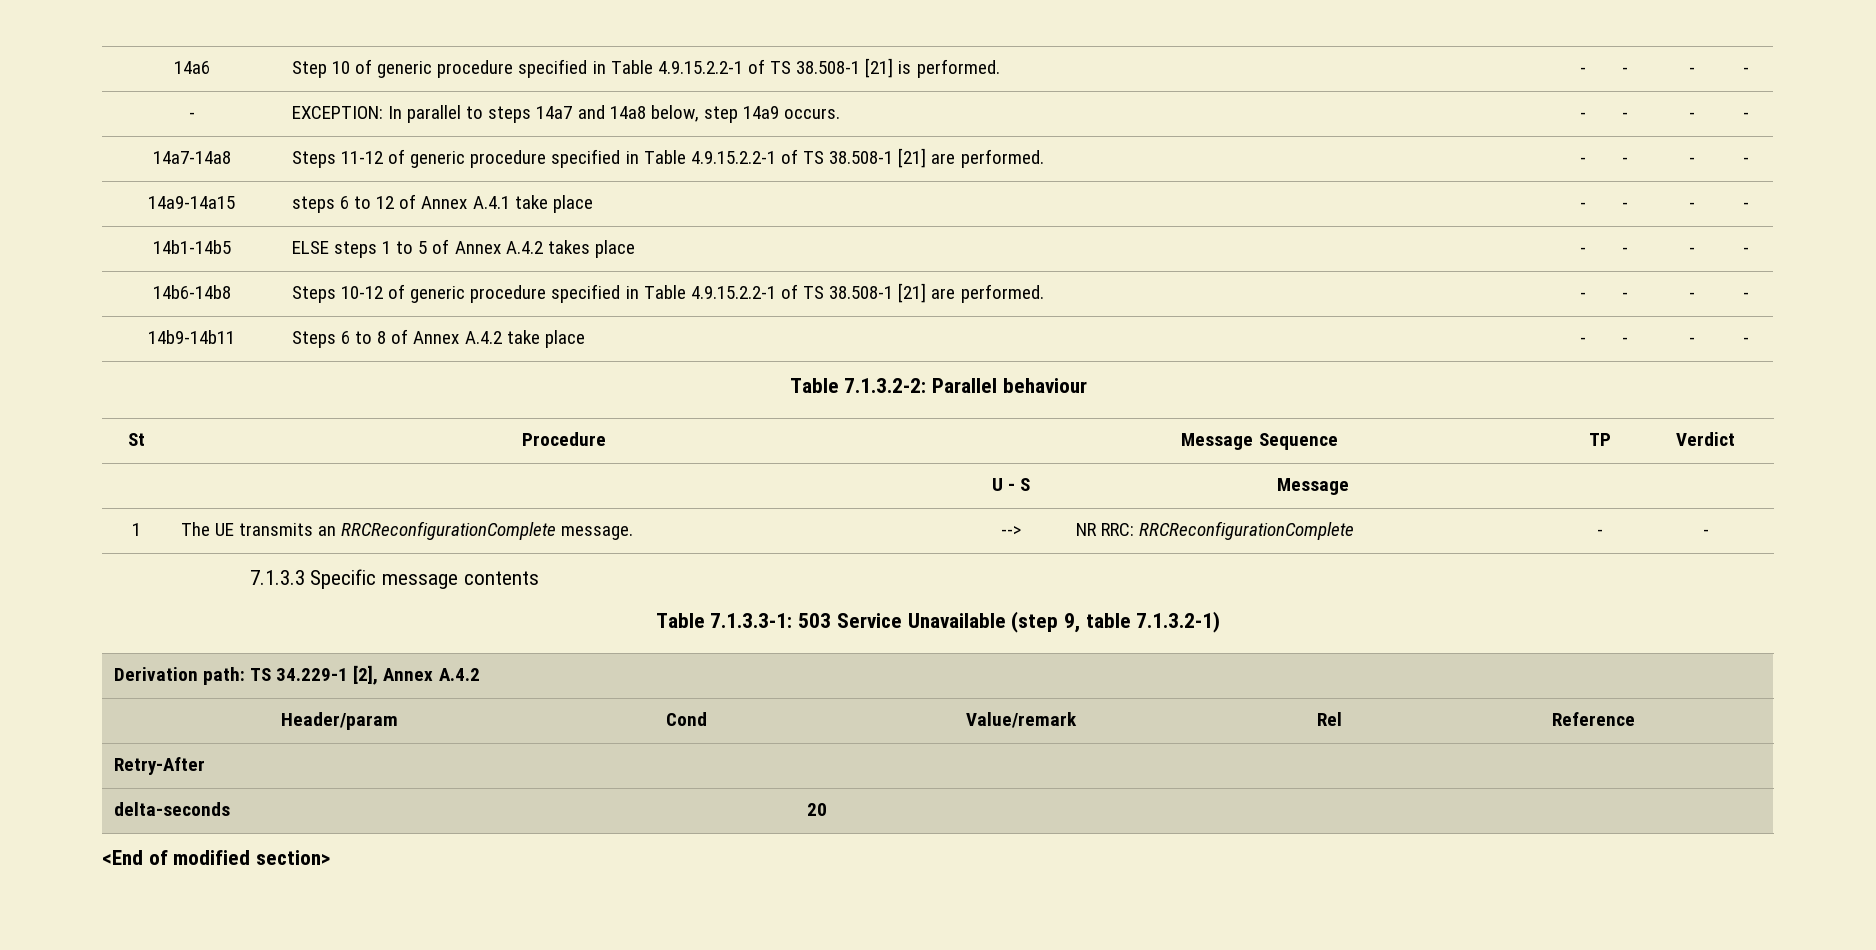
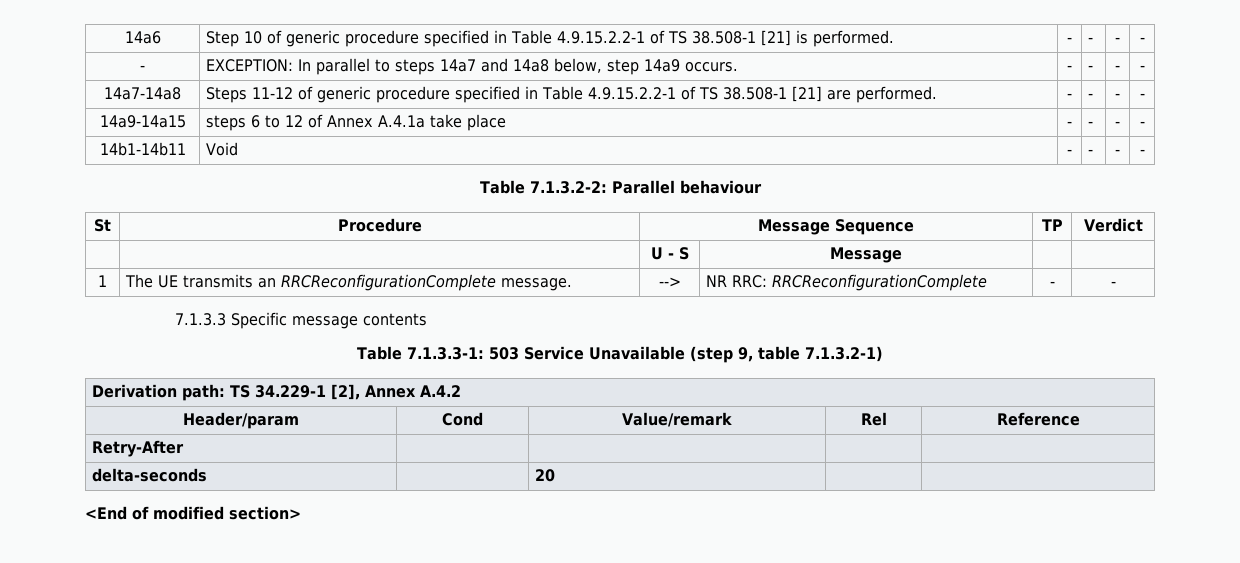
[472,195,593,213] [1580,202,1586,209] [1621,202,1628,209] [1688,202,1695,209] [1742,202,1749,209] [152,240,231,254] [291,239,635,258] [1580,247,1586,254] [1621,247,1628,254] [1688,247,1695,254] [1742,247,1749,254] [152,285,231,299] [291,283,1044,303] [1580,292,1586,299] [1621,292,1628,299] [1688,292,1695,299] [1742,292,1749,299] [148,330,235,344] [291,329,585,348] A.4.1 take place | - | - | - | - // 14b1-14b5 | ELSE steps 1 to 5 of Annex A.4.2 takes place | - | - | - | - // 14b6-14b8 | Steps 10-12 of generic procedure specified in Table 4.9.15.2.2-1 of TS 38.508-1 [21] are performed. | - | - | - | - // 14b9-14b11 | Steps 6 to 8 of Annex A.4.2 take place -> [377,114,506,131] [1067,121,1072,127] [1087,121,1093,127] [1115,121,1120,127] [1139,121,1145,127] [99,142,186,156] [205,142,238,156] A.4.1a take place | - | - | - | - // 14b1-14b11 | Void

